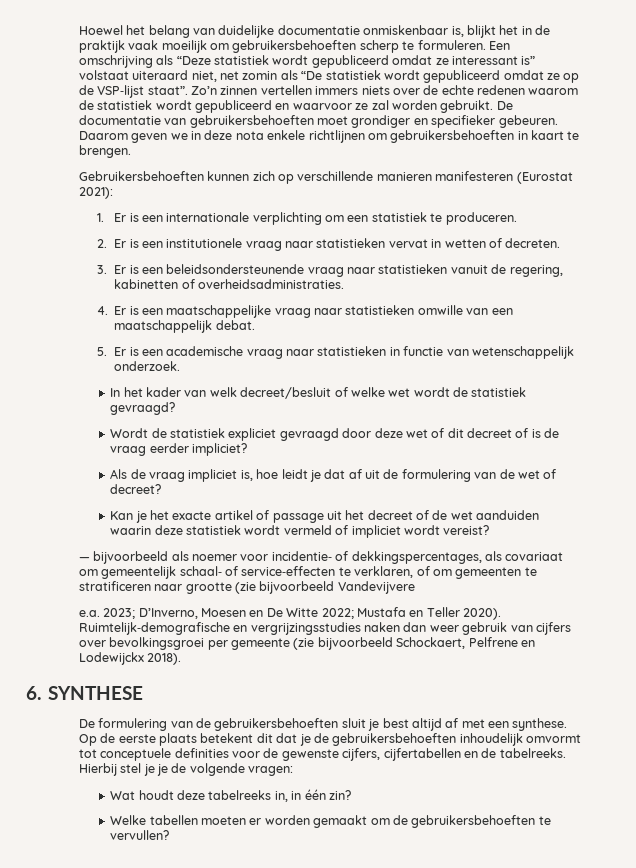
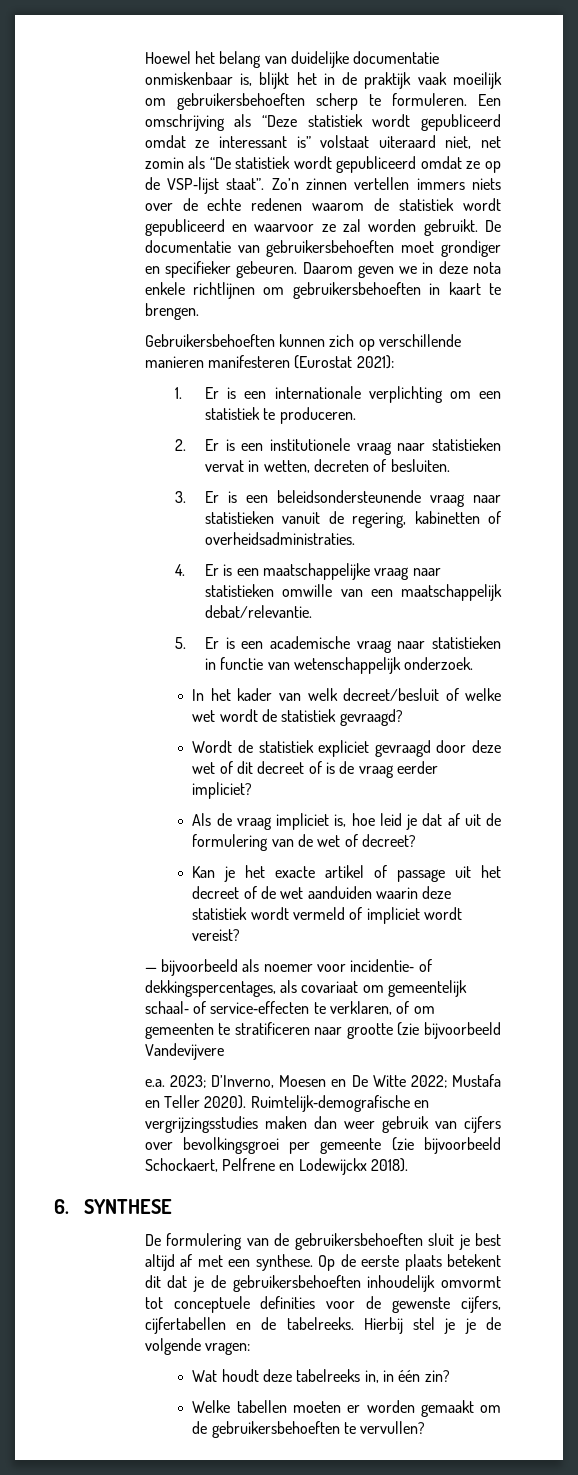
[444,238,561,248] wetten of decreten. -> [263,459,450,473] wetten, decreten of besluiten.
[215,320,255,330] debat. -> [205,605,313,618] debat/relevantie.
[281,469,308,479] leidt -> [379,813,402,826] leid
[364,622,401,632] naken -> [264,1116,307,1129] maken

